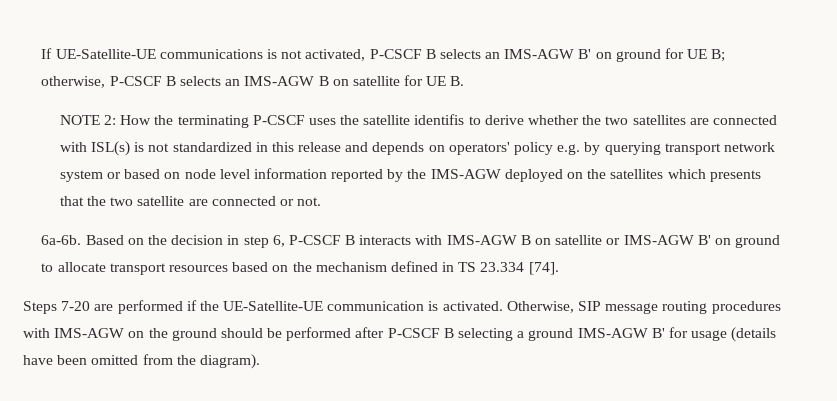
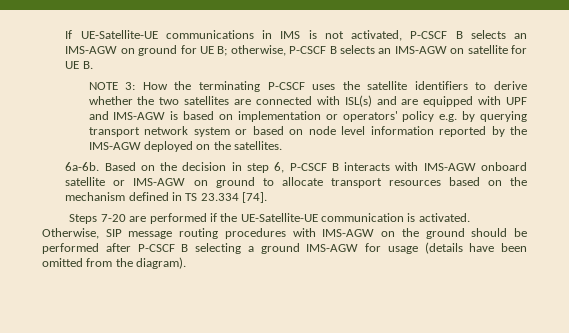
(263, 54) none -> [262,30,301,39] in IMS
[578,49,592,59] B' -> (118, 50) none
[318,76,329,86] B -> (447, 50) none
[103,115,116,125] 2: -> [125,82,136,90] 3:
[414,114,465,125] identifis -> [414,81,468,90] identifiers
[134,142,445,155] is not standardized in this release and depends on -> [376,96,528,107] [88,111,338,122] and are equipped with UPF and IMS-AGW is based on implementation or
[610,169,761,182] [59,196,322,206] satellites which presents that the two satellite are connected or not. -> [234,141,283,150] satellites.
[520,235,551,245] B on -> [480,162,527,171] onboard
[697,235,711,245] B' -> (186, 182) none
[651,328,665,338] B' -> (359, 248) none

